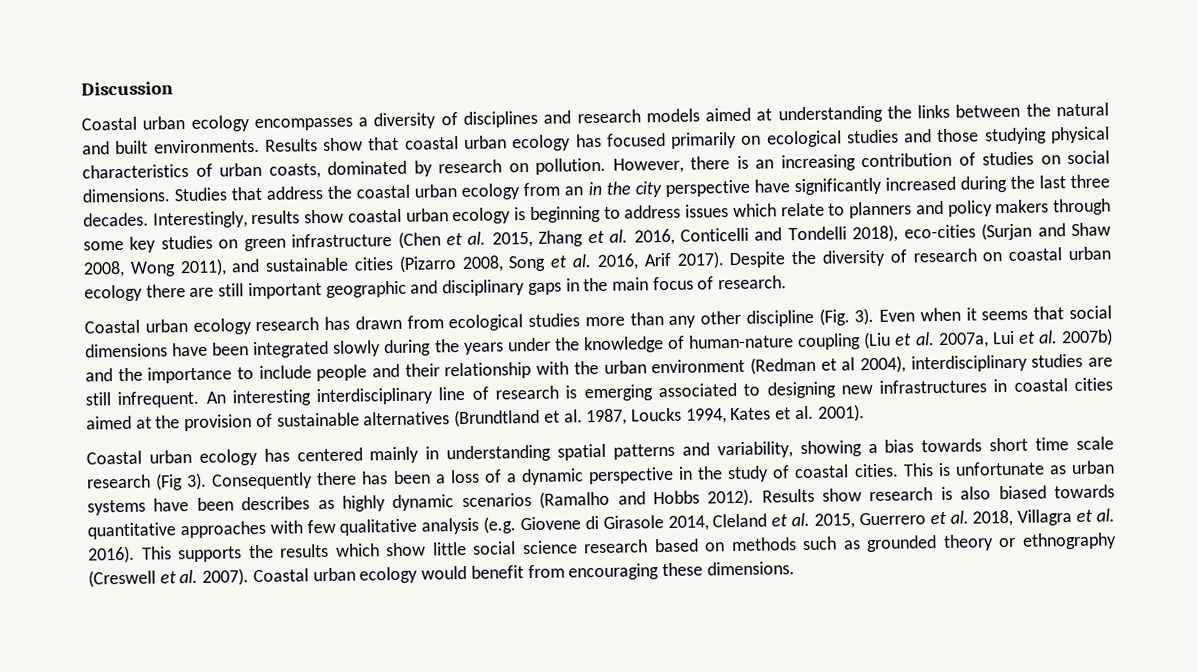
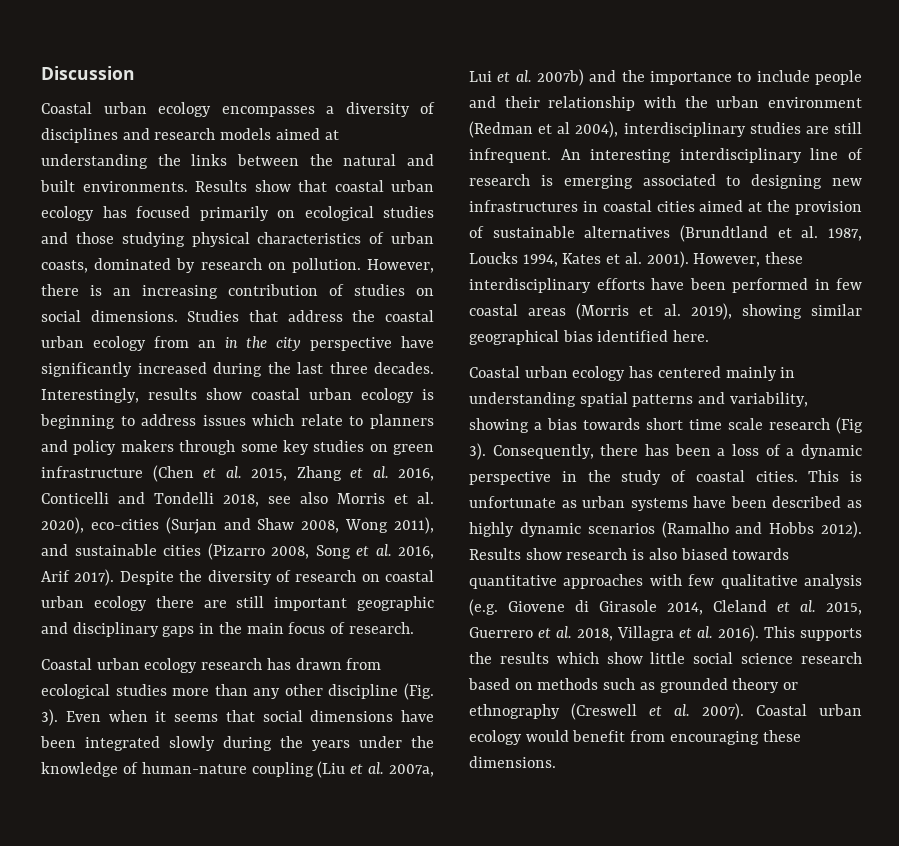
[852,224,899,243] 2018), -> [223,492,434,507] [41,517,84,534] 2018, see also Morris et al. 2020),
(865, 413) none -> [693,252,804,267] [469,278,862,293] [469,303,862,320] [469,330,710,345] However, these interdisciplinary efforts have been performed in few coastal areas (Morris et al. 2019), showing similar geographical bias identified here.
[211,472,314,490] Consequently -> [492,444,594,459] Consequently,
[241,496,311,511] describes -> [772,496,842,508] described

